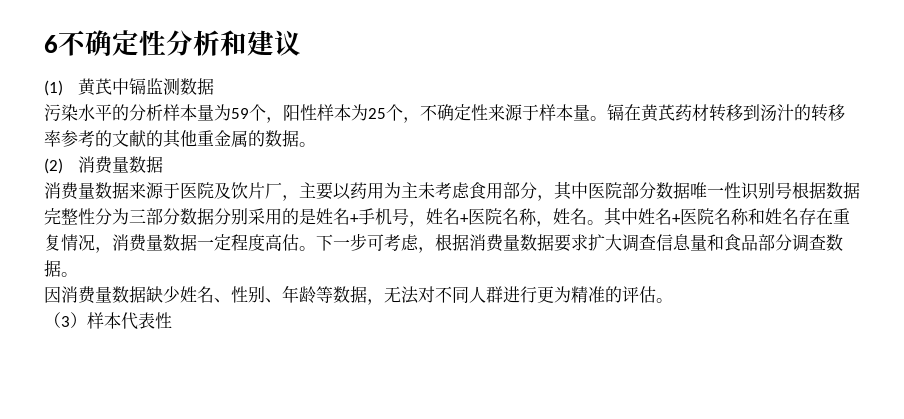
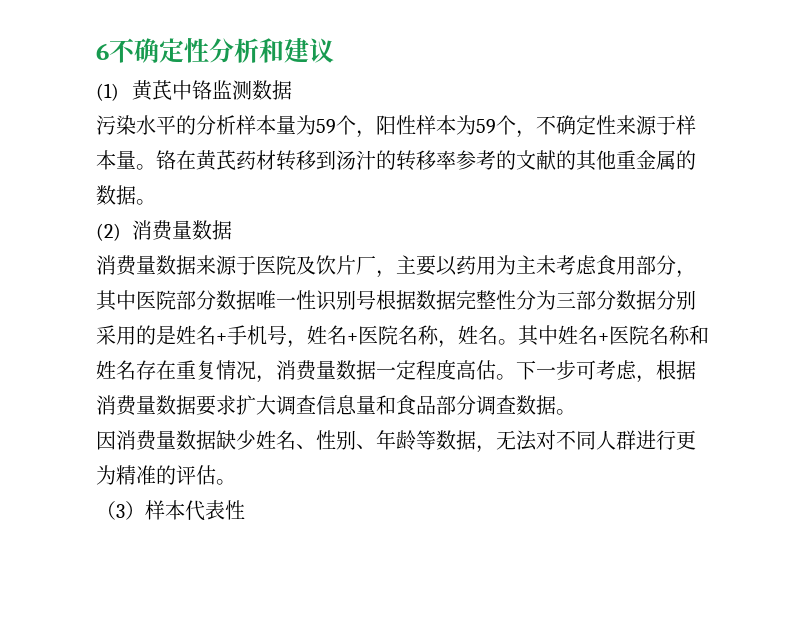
[128,78,146,95] 镉 -> [192,80,213,100] 铬
[368,108,386,119] 25 -> [476,119,496,134] 59
[607,104,624,121] 镉 -> [156,150,176,170] 铬

